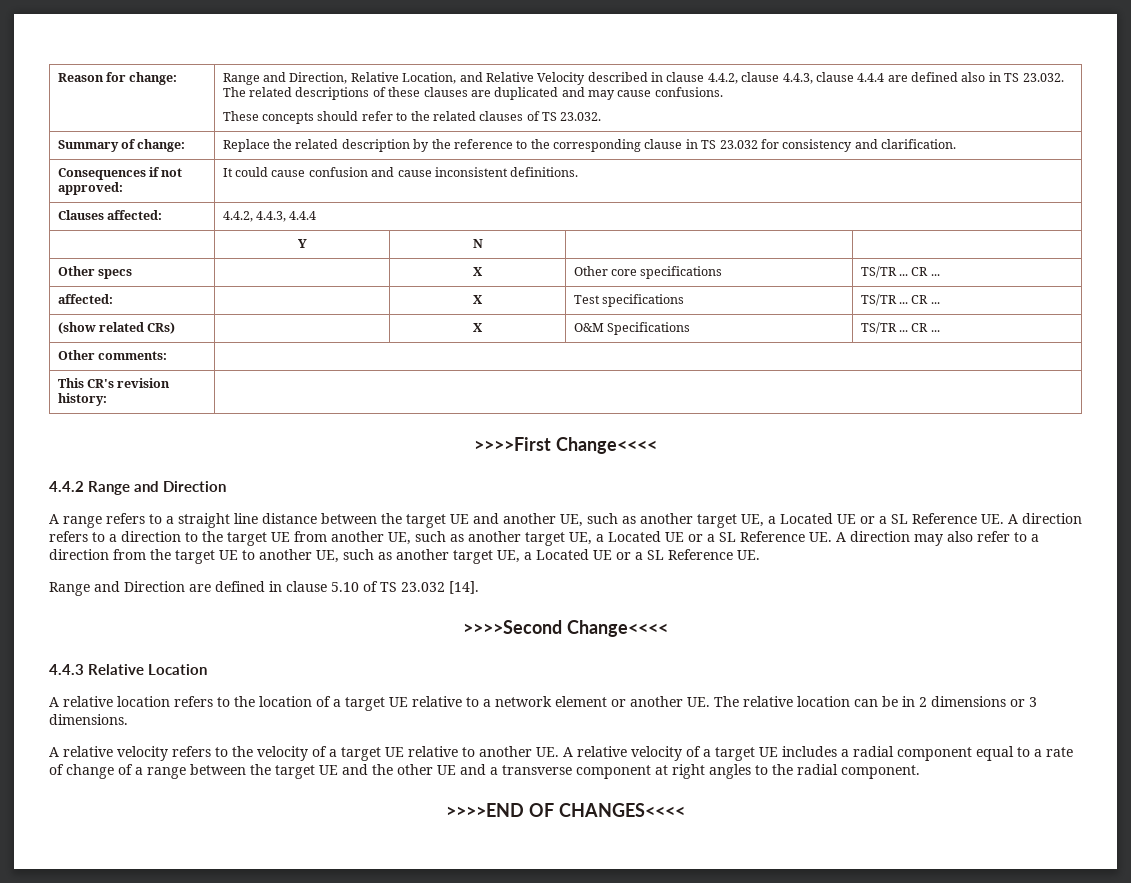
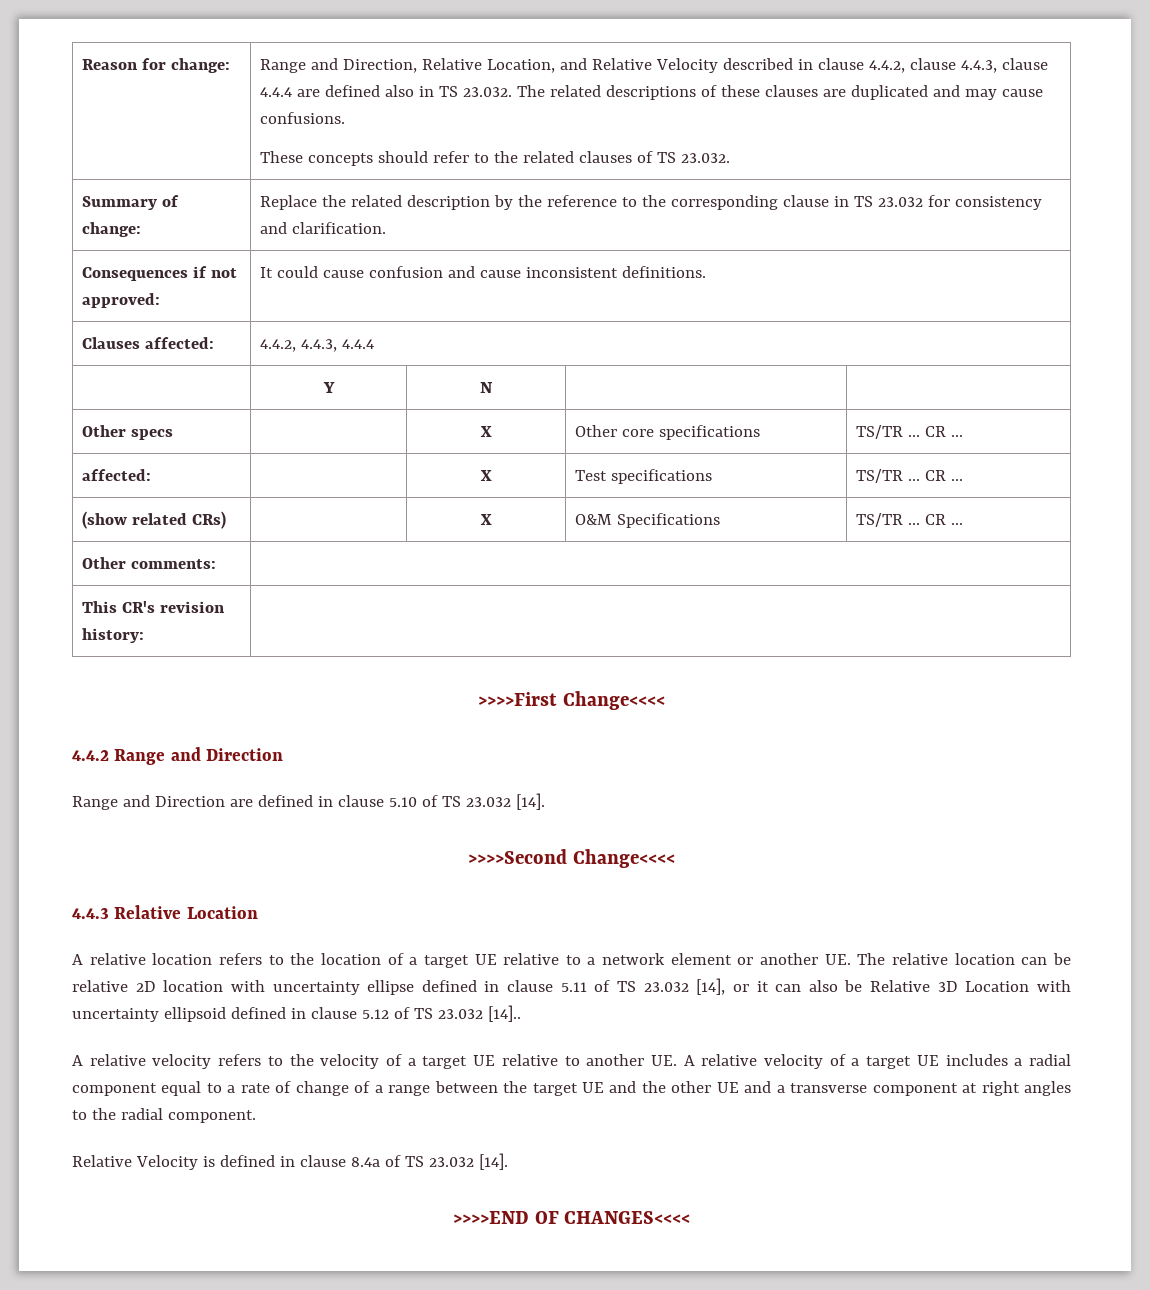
[49,513,1082,528] [49,531,1039,546] [49,549,760,564] // A range refers to a straight line distance between the target UE and another UE, such as another target UE, a Located UE or a SL Reference UE. A direction refers to a direction to the target UE from another UE, such as another target UE, a Located UE or a SL Reference UE. A direction may also refer to a direction from the target UE to another UE, such as another target UE, a Located UE or a SL Reference UE. -> (283, 754) none
[902,696,1037,707] [49,714,128,725] in 2 dimensions or 3 dimensions. -> [72,978,1071,995] [72,1005,521,1022] relative 2D location with uncertainty ellipse defined in clause 5.11 of TS 23.032 [14], or it can also be Relative 3D Location with uncertainty ellipsoid defined in clause 5.12 of TS 23.032 [14]..
(920, 772) none -> [72,1153,508,1170] // Relative Velocity is defined in clause 8.4a of TS 23.032 [14].

